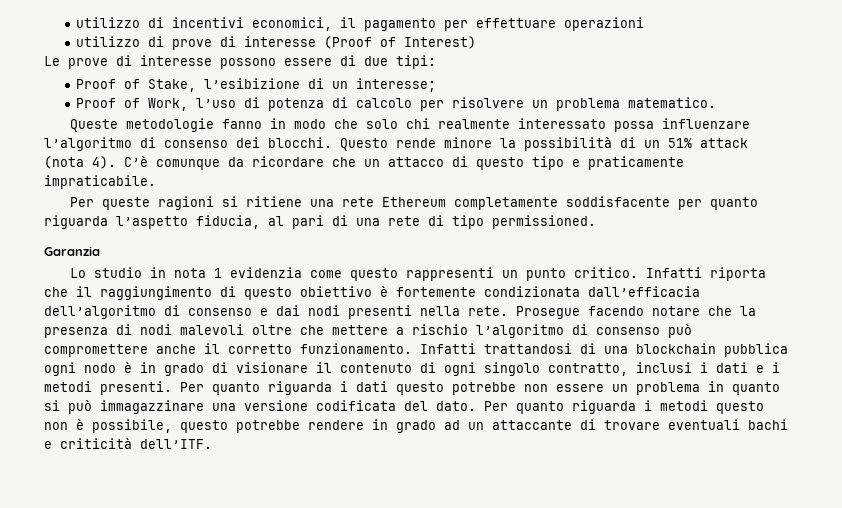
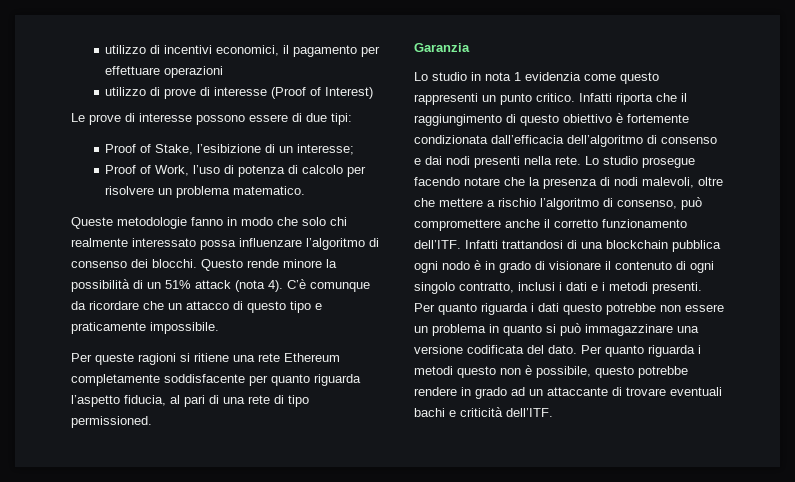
[44,175,156,189] impraticabile. -> [150,322,219,334] impossibile.
[516,306,580,319] Prosegue -> [585,156,695,168] Lo studio prosegue
[180,324,244,335] malevoli -> [642,177,694,188] malevoli,
[596,327,660,335] consenso -> [617,200,677,209] consenso,
[300,343,412,354] funzionamento. -> [602,219,687,228] [414,240,461,249] funzionamento dell’ITF.

